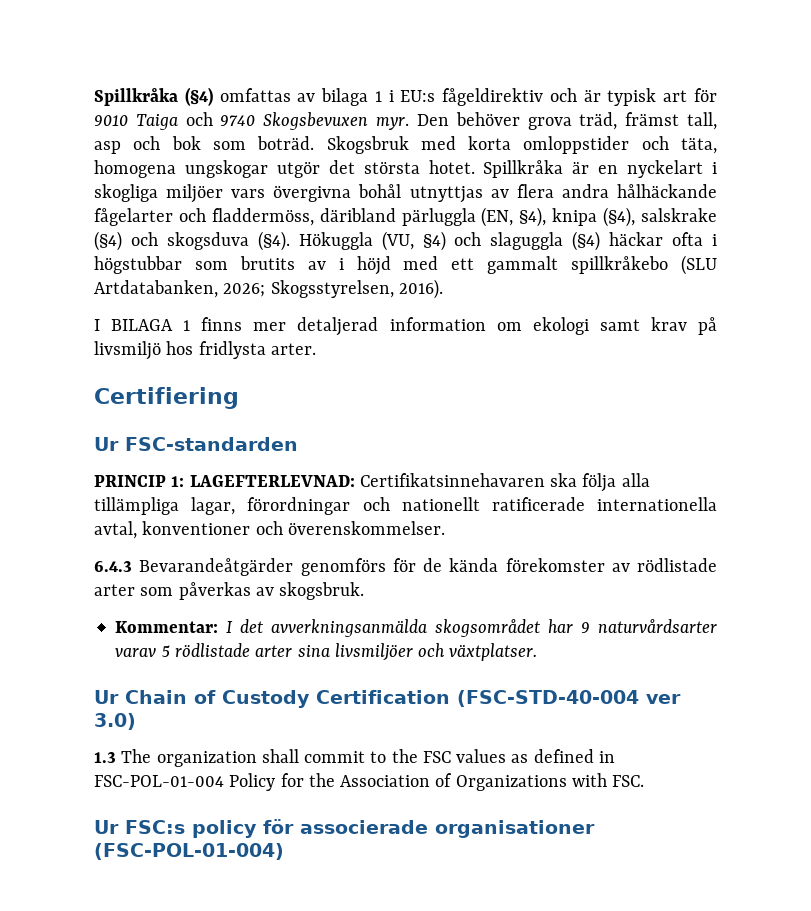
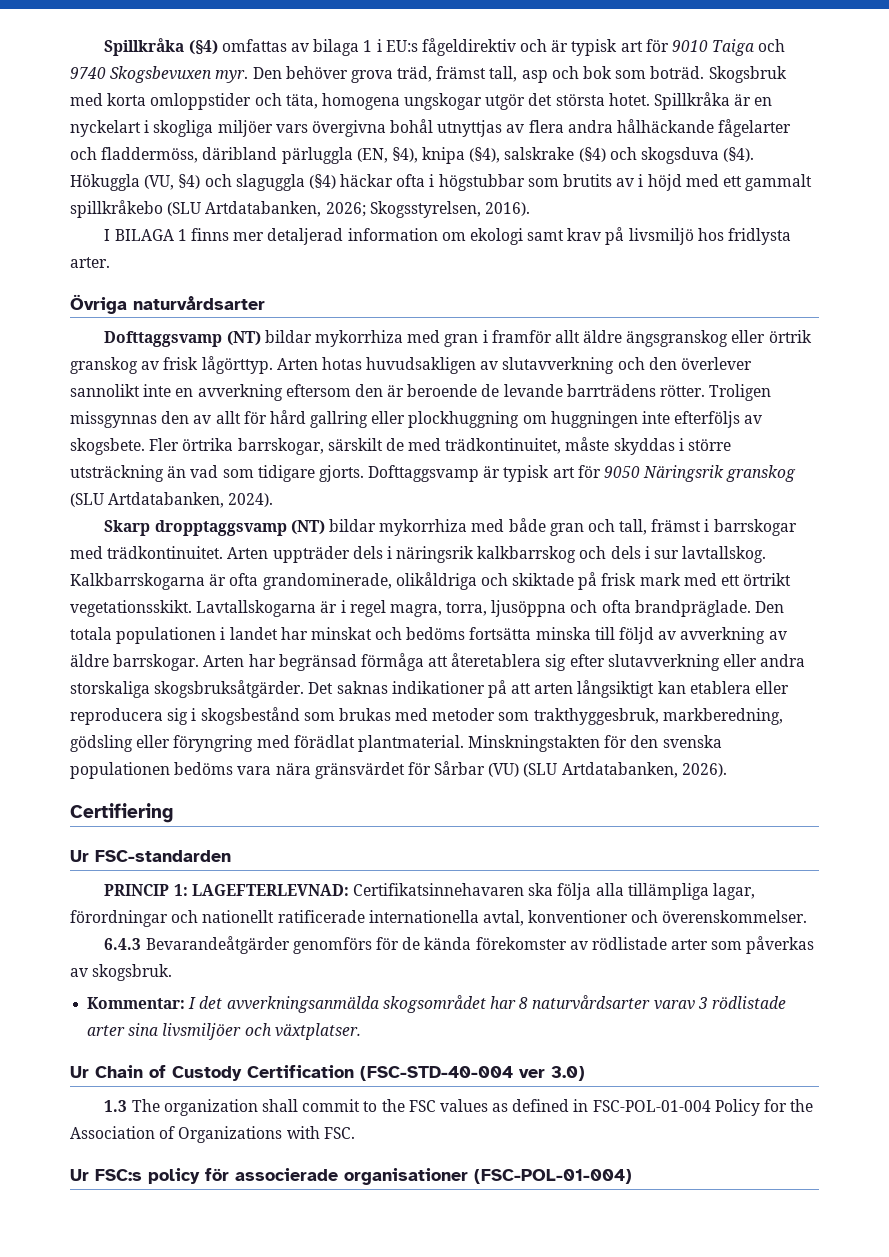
(316, 349) none -> [70,294,265,314] [104,330,812,347] [70,356,753,374] [70,384,772,401] [70,410,763,428] [70,437,732,455] [70,465,797,482] [70,492,274,508] [104,518,797,536] [70,546,767,563] [70,572,792,590] [70,600,785,617] [70,627,787,644] [70,653,806,671] [70,680,790,698] [70,707,783,725] [70,735,722,752] [70,761,727,779] // Övriga naturvårdsarter // Dofttaggsvamp (NT) bildar mykorrhiza med gran i framför allt äldre ängsgranskog eller örtrik granskog av frisk lågörttyp. Arten hotas huvudsakligen av slutavverkning och den överlever sannolikt inte en avverkning eftersom den är beroende de levande barrträdens rötter. Troligen missgynnas den av allt för hård gallring eller plockhuggning om huggningen inte efterföljs av skogsbete. Fler örtrika barrskogar, särskilt de med trädkontinuitet, måste skyddas i större utsträckning än vad som tidigare gjorts. Dofttaggsvamp är typisk art för 9050 Näringsrik granskog (SLU Artdatabanken, 2024). // Skarp dropptaggsvamp (NT) bildar mykorrhiza med både gran och tall, främst i barrskogar med trädkontinuitet. Arten uppträder dels i näringsrik kalkbarrskog och dels i sur lavtallskog. Kalkbarrskogarna är ofta grandominerade, olikåldriga och skiktade på frisk mark med ett örtrikt vegetationsskikt. Lavtallskogarna är i regel magra, torra, ljusöppna och ofta brandpräglade. Den totala populationen i landet har minskat och bedöms fortsätta minska till följd av avverkning av äldre barrskogar. Arten har begränsad förmåga att återetablera sig efter slutavverkning eller andra storskaliga skogsbruksåtgärder. Det saknas indikationer på att arten långsiktigt kan etablera eller reproducera sig i skogsbestånd som brukas med metoder som trakthyggesbruk, markberedning, gödsling eller föryngring med förädlat plantmaterial. Minskningstakten för den svenska populationen bedöms vara nära gränsvärdet för Sårbar (VU) (SLU Artdatabanken, 2026).
[581,622,591,633] 9 -> [519,997,529,1009] 8
[161,645,170,657] 5 -> [697,997,708,1009] 3

